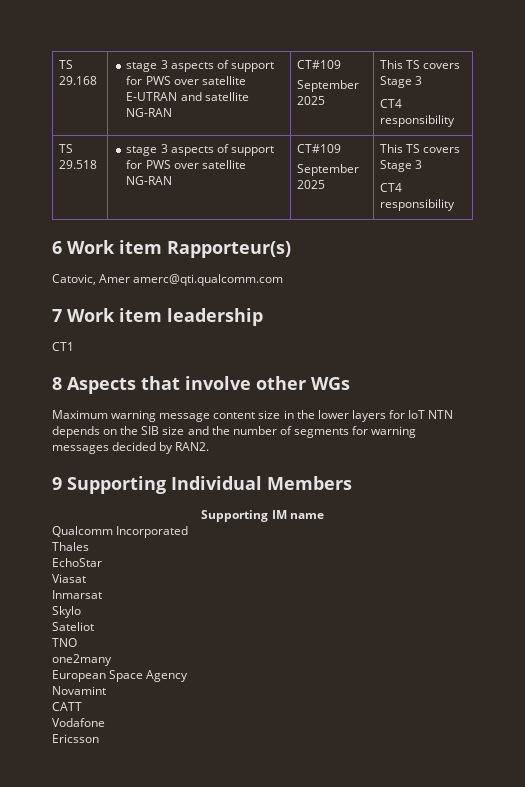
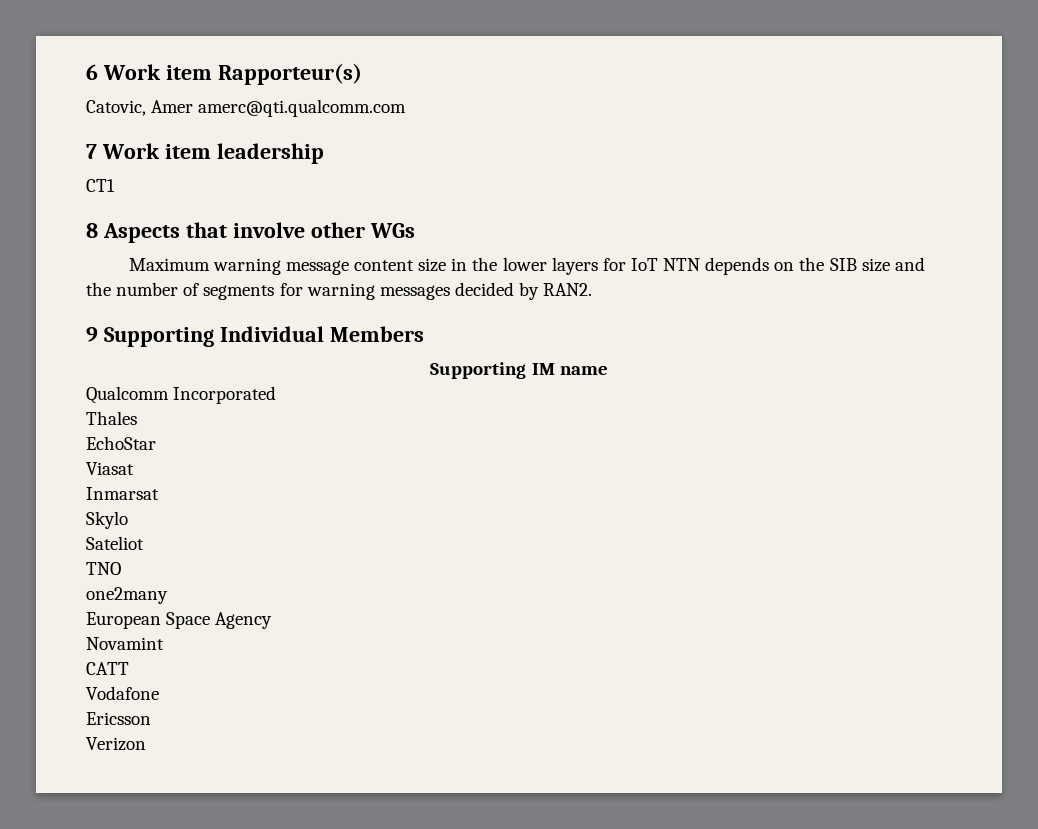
[58,60,73,69] [58,76,97,85] [126,60,274,72] [126,76,246,85] [126,92,249,101] [126,108,173,117] [296,60,341,69] [296,80,359,92] [296,96,325,105] [379,60,461,69] [379,76,422,88] [379,99,402,108] [379,115,455,127] [58,144,73,153] [58,160,97,169] [126,144,274,156] [126,160,246,169] [126,176,173,185] [296,144,341,153] [296,164,359,176] [296,180,325,189] [379,144,461,153] [379,160,422,172] [379,183,402,192] [379,199,455,211] TS 29.168 | stage 3 aspects of support for PWS over satellite E-UTRAN and satellite NG-RAN | CT#109 // September 2025 | This TS covers Stage 3 // CT4 responsibility // TS 29.518 | stage 3 aspects of support for PWS over satellite NG-RAN | CT#109 // September 2025 | This TS covers Stage 3 // CT4 responsibility // -> (86, 72) none
(99, 738) none -> [86,737,146,751] // Verizon

